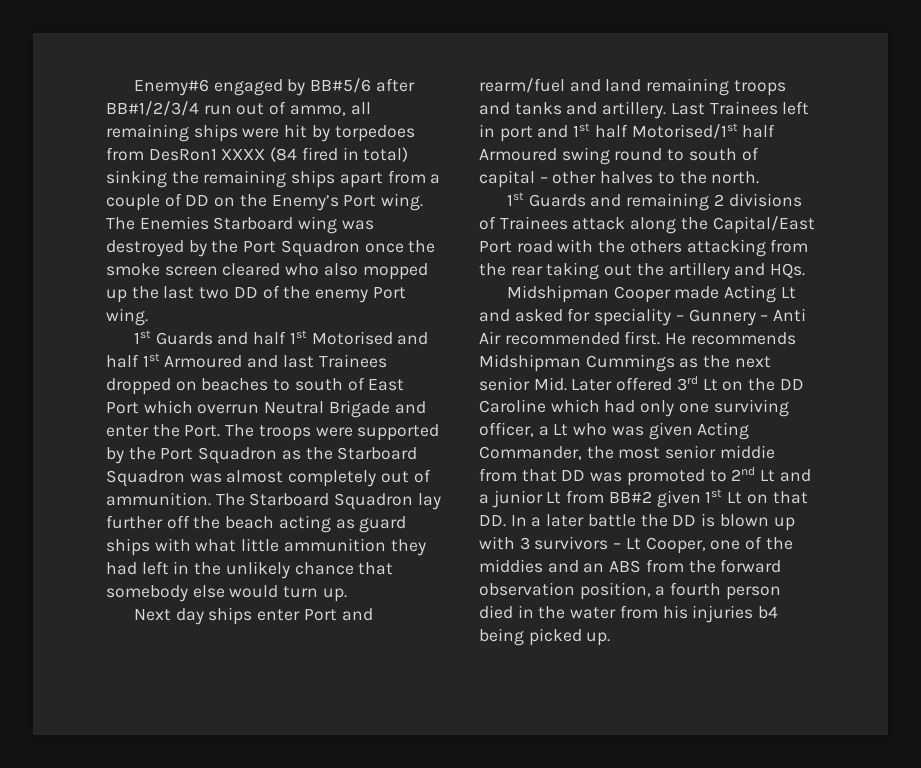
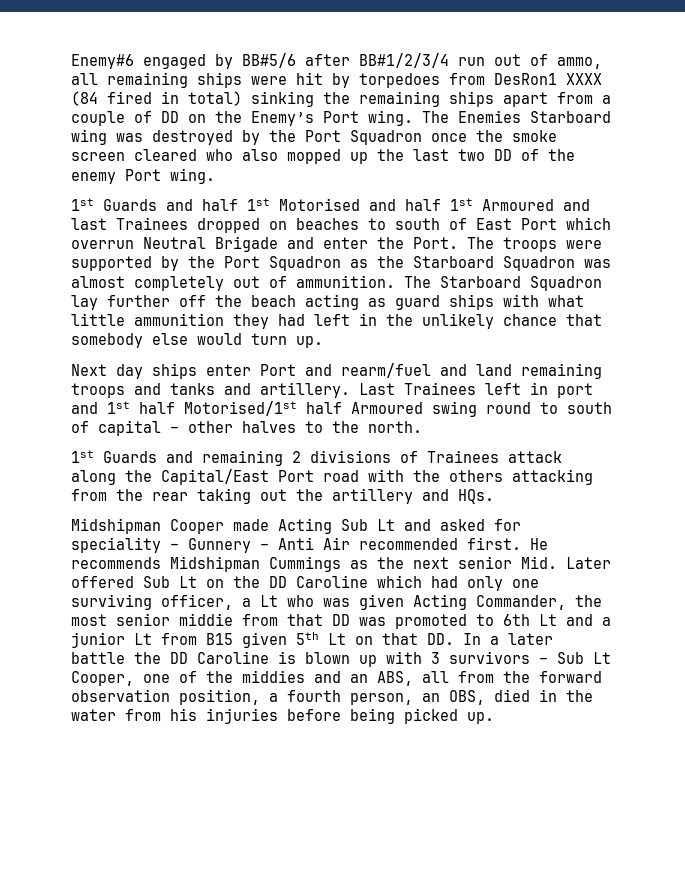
(777, 294) none -> [341,519,368,531] Sub
[676,375,698,391] 3rd -> [143,576,170,588] Sub
[731,466,756,481] 2nd -> [503,614,530,626] 6th
[608,489,723,508] BB#2 given 1st -> [206,632,319,648] B15 given 5th
(697, 520) none -> [197,651,269,664] Caroline
(622, 546) none -> [557,652,584,664] Sub
[609,560,642,573] ABS -> [377,671,449,686] ABS, all
[725,586,781,600] person -> [350,690,485,705] person, an OBS,
[758,606,779,619] b4 -> [287,709,341,721] before

